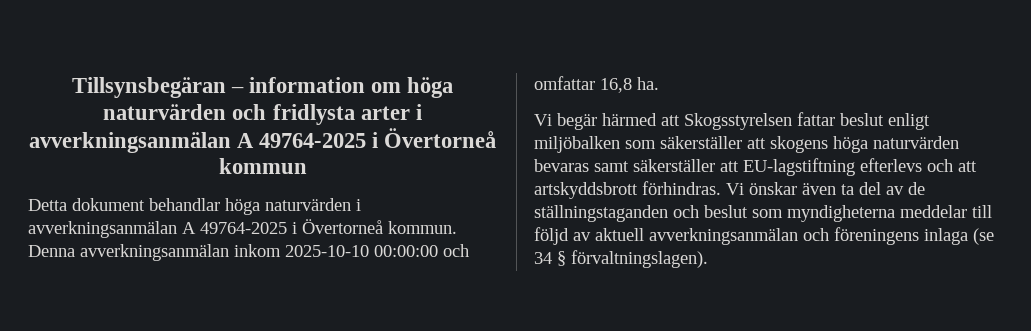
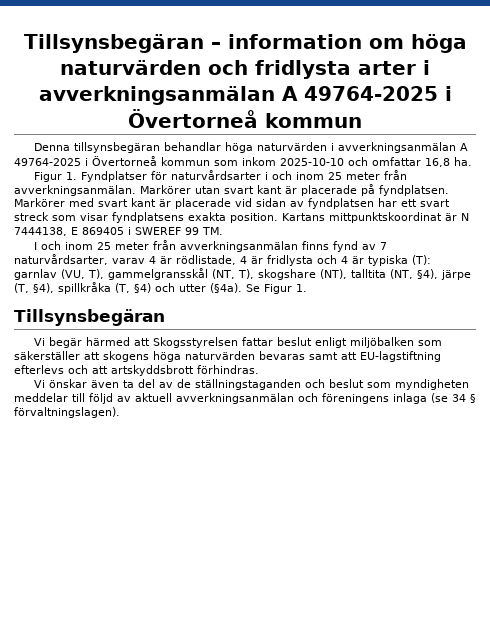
[28,198,145,211] Detta dokument -> [33,142,160,153] Denna tillsynsbegäran
[388,221,457,234] [28,244,229,261] kommun. Denna avverkningsanmälan -> [161,157,238,166] kommun som
[374,245,438,257] 00:00:00 -> (344, 162) none
(659, 83) none -> [33,170,407,182] [14,184,449,196] [14,198,450,209] [14,212,469,223] [14,227,223,236] [33,240,387,252] [14,254,431,266] [14,268,471,280] [14,282,307,294] [14,309,165,326] // Figur 1. Fyndplatser för naturvårdsarter i och inom 25 meter från avverkningsanmälan. Markörer utan svart kant är placerade på fyndplatsen. Markörer med svart kant är placerade vid sidan av fyndplatsen har ett svart streck som visar fyndplatsens exakta position. Kartans mittpunktskoordinat är N 7444138, E 869405 i SWEREF 99 TM. // I och inom 25 meter från avverkningsanmälan finns fynd av 7 naturvårdsarter, varav 4 är rödlistade, 4 är fridlysta och 4 är typiska (T): garnlav (VU, T), gammelgransskål (NT, T), skogshare (NT), talltita (NT, §4), järpe (T, §4), spillkråka (T, §4) och utter (§4a). Se Figur 1. // Tillsynsbegäran
[633,159,715,172] säkerställer -> (338, 356) none
(721, 188) none -> (259, 369) //
[787,205,895,222] myndigheterna -> [394,379,469,390] myndigheten

